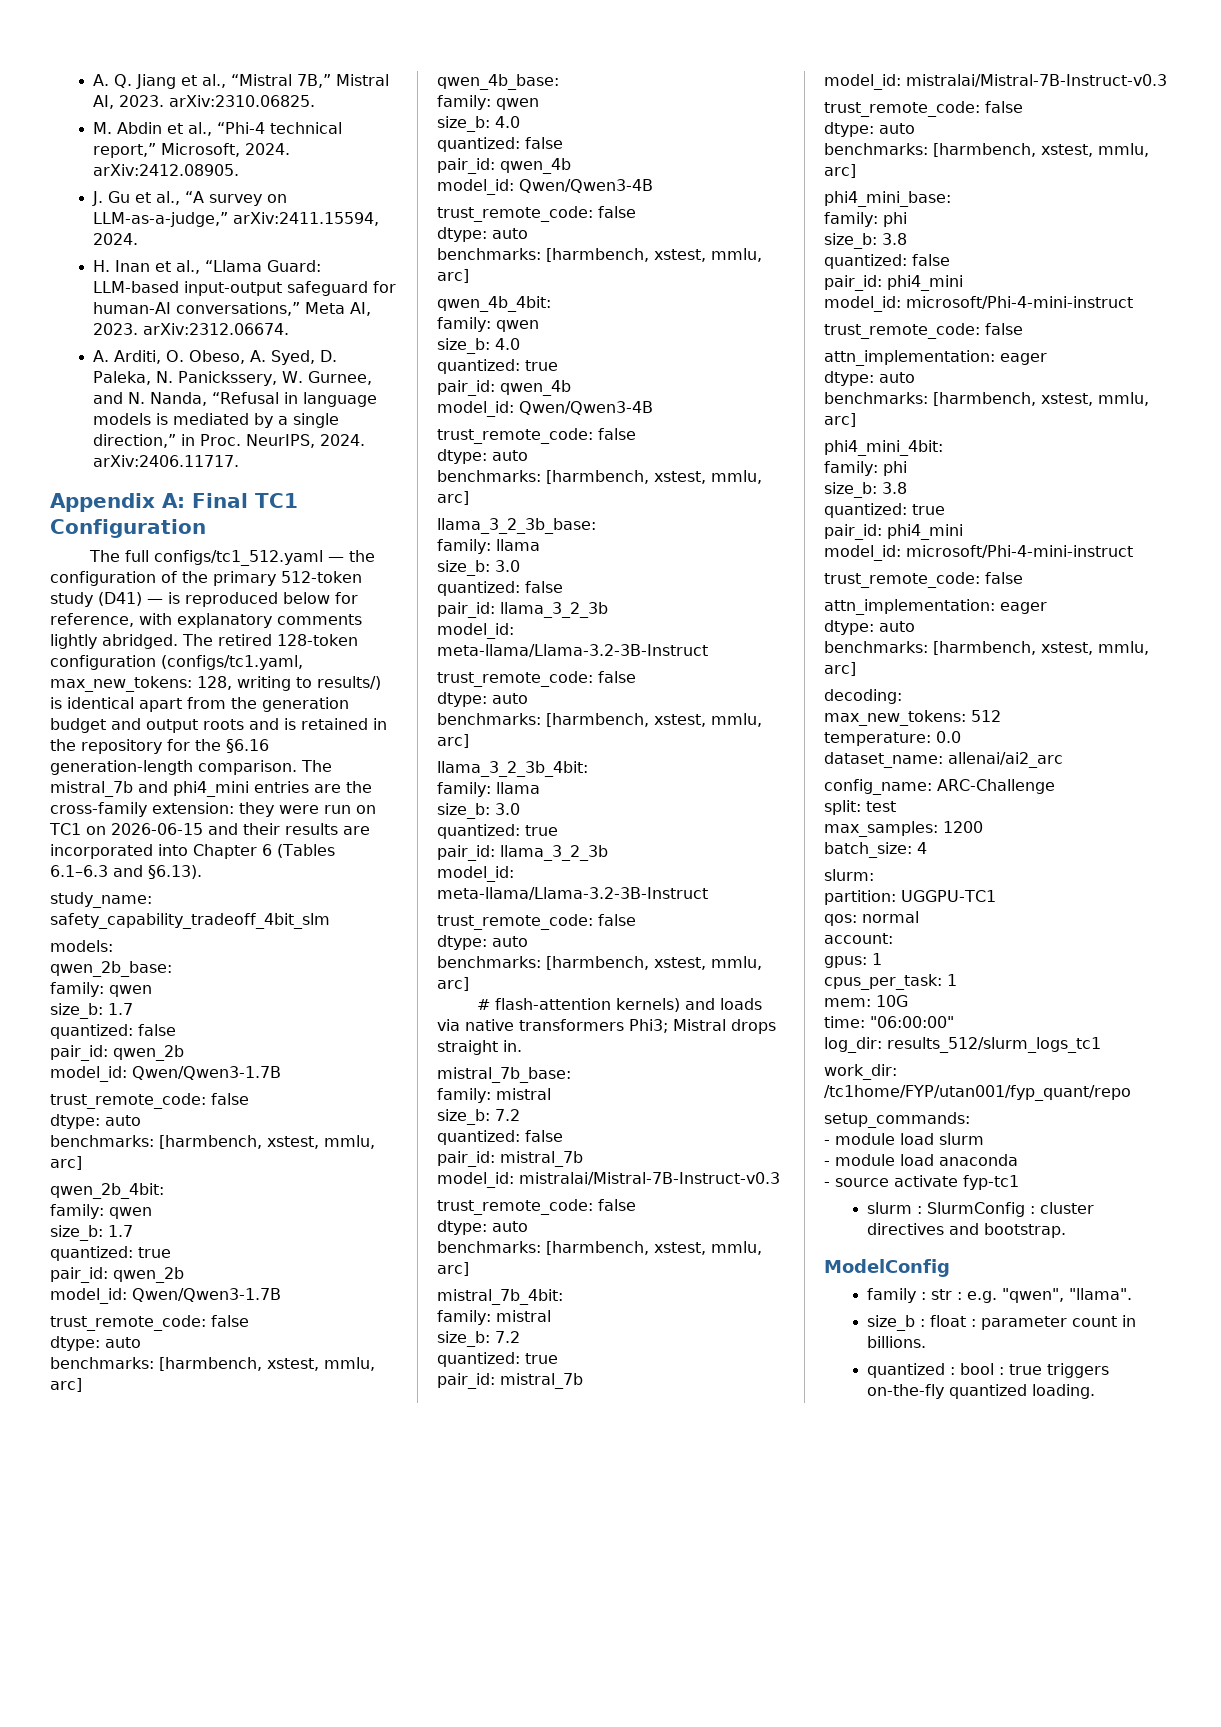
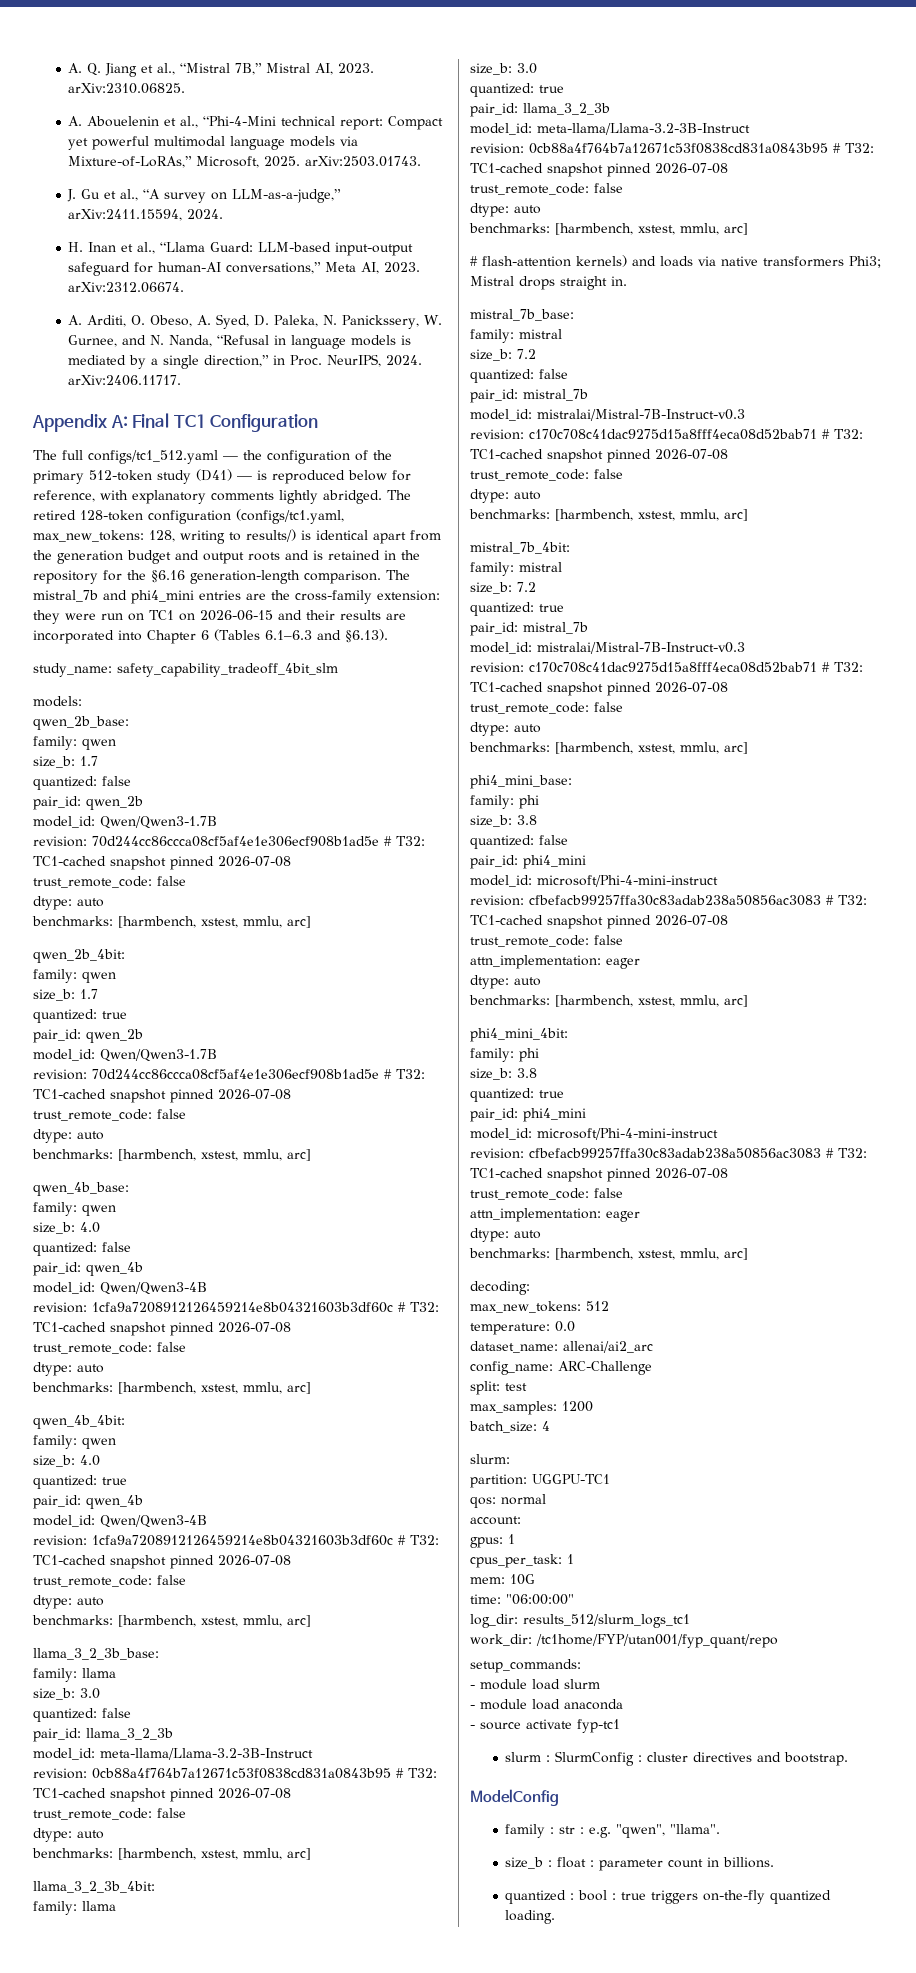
[93,122,343,136] [93,143,291,158] [93,164,240,176] M. Abdin et al., “Phi-4 technical report,” Microsoft, 2024. arXiv:2412.08905. -> [68,116,444,130] [68,136,359,150] [68,156,422,168] A. Abouelenin et al., “Phi-4-Mini technical report: Compact yet powerful multimodal language models via Mixture-of-LoRAs,” Microsoft, 2025. arXiv:2503.01743.
(281, 1073) none -> [33,836,425,847] [33,856,291,870] // revision: 70d244cc86ccca08cf5af4e1e306ecf908b1ad5e # T32: TC1-cached snapshot pinned 2026-07-08
(281, 1295) none -> [33,1069,425,1080] [33,1089,291,1103] // revision: 70d244cc86ccca08cf5af4e1e306ecf908b1ad5e # T32: TC1-cached snapshot pinned 2026-07-08
(653, 186) none -> [33,1302,439,1313] [33,1322,291,1336] // revision: 1cfa9a7208912126459214e8b04321603b3df60c # T32: TC1-cached snapshot pinned 2026-07-08
(653, 408) none -> [33,1535,439,1546] [33,1555,291,1569] // revision: 1cfa9a7208912126459214e8b04321603b3df60c # T32: TC1-cached snapshot pinned 2026-07-08
(708, 650) none -> [33,1768,437,1779] [33,1788,291,1802] // revision: 0cb88a4f764b7a12671c53f0838cd831a0843b95 # T32: TC1-cached snapshot pinned 2026-07-08
(708, 893) none -> [470,143,874,154] [470,163,728,177] // revision: 0cb88a4f764b7a12671c53f0838cd831a0843b95 # T32: TC1-cached snapshot pinned 2026-07-08
(780, 1178) none -> [470,429,863,440] [470,449,728,463] // revision: c170c708c41dac9275d15a8fff4eca08d52bab71 # T32: TC1-cached snapshot pinned 2026-07-08
(1167, 80) none -> [470,662,863,673] [470,682,728,696] // revision: c170c708c41dac9275d15a8fff4eca08d52bab71 # T32: TC1-cached snapshot pinned 2026-07-08
(1133, 302) none -> [470,895,867,906] [470,915,728,929] // revision: cfbefacb99257ffa30c83adab238a50856ac3083 # T32: TC1-cached snapshot pinned 2026-07-08
(1133, 551) none -> [470,1148,867,1159] [470,1168,728,1182] // revision: cfbefacb99257ffa30c83adab238a50856ac3083 # T32: TC1-cached snapshot pinned 2026-07-08

